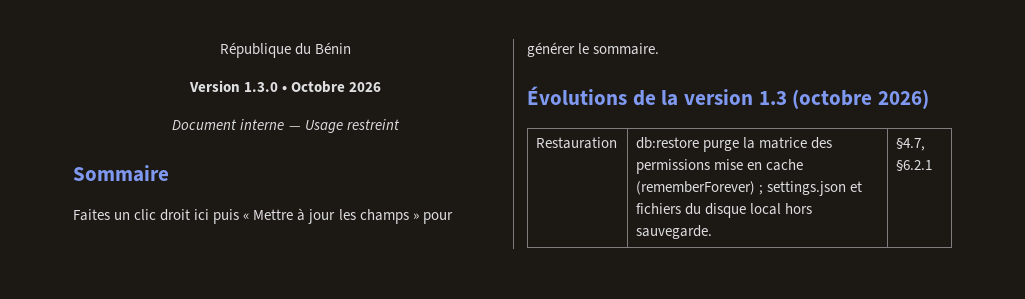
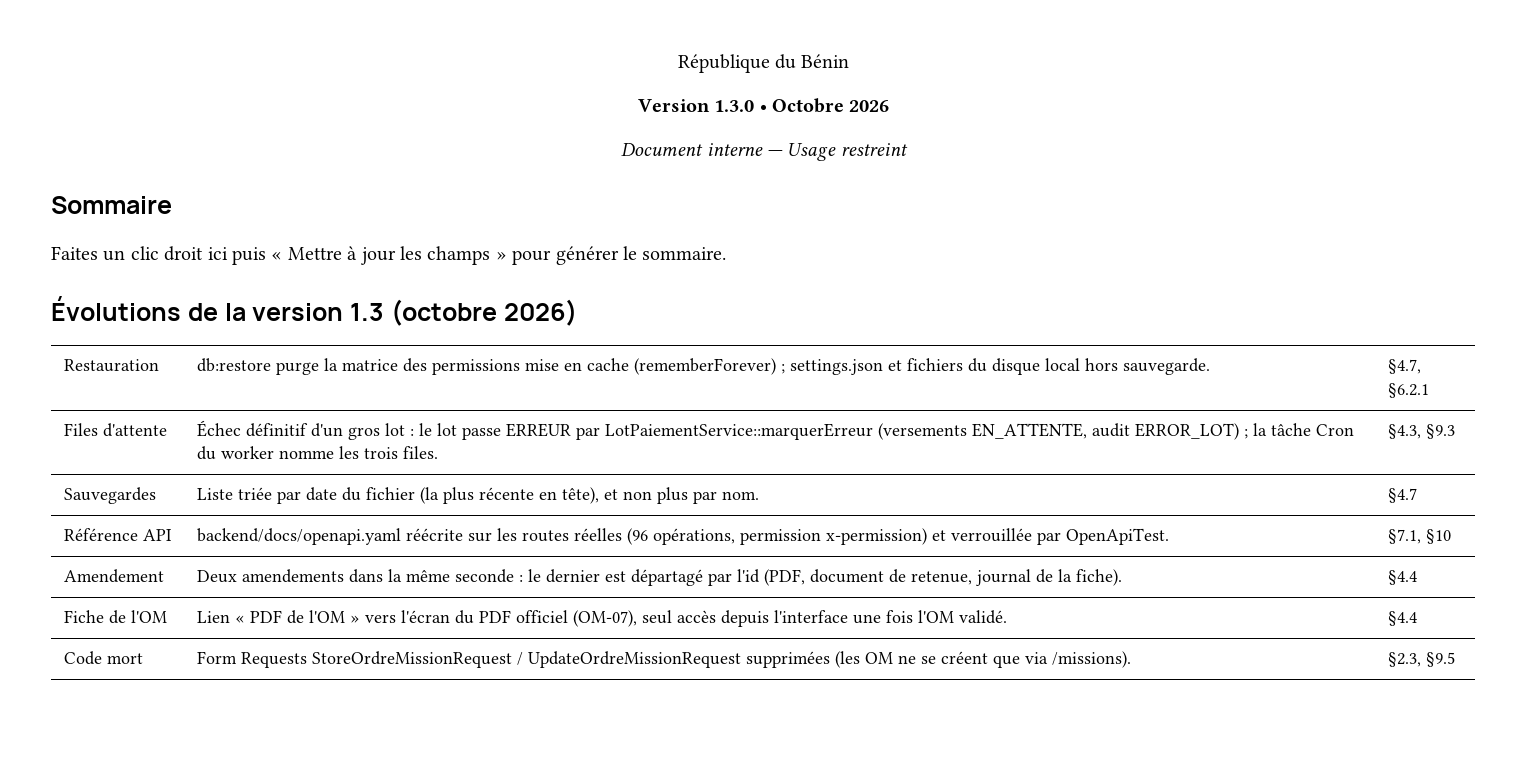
(933, 165) none -> [63,423,167,437] [196,420,1354,440] [196,446,438,460] [1387,424,1455,439] [63,487,156,504] [196,487,759,504] [1387,488,1417,503] [63,528,172,541] [196,528,1169,545] [1387,529,1451,544] [63,569,164,583] [196,569,1122,586] [1387,570,1417,585] [63,610,167,624] [196,610,1007,627] [1387,611,1417,626] [63,651,143,665] [196,651,1131,668] [1387,652,1455,667] // Files d'attente | Échec définitif d'un gros lot : le lot passe ERREUR par LotPaiementService::marquerErreur (versements EN_ATTENTE, audit ERROR_LOT) ; la tâche Cron du worker nomme les trois files. | §4.3, §9.3 // Sauvegardes | Liste triée par date du fichier (la plus récente en tête), et non plus par nom. | §4.7 // Référence API | backend/docs/openapi.yaml réécrite sur les routes réelles (96 opérations, permission x-permission) et verrouillée par OpenApiTest. | §7.1, §10 // Amendement | Deux amendements dans la même seconde : le dernier est départagé par l'id (PDF, document de retenue, journal de la fiche). | §4.4 // Fiche de l'OM | Lien « PDF de l'OM » vers l'écran du PDF officiel (OM-07), seul accès depuis l'interface une fois l'OM validé. | §4.4 // Code mort | Form Requests StoreOrdreMissionRequest / UpdateOrdreMissionRequest supprimées (les OM ne se créent que via /missions). | §2.3, §9.5

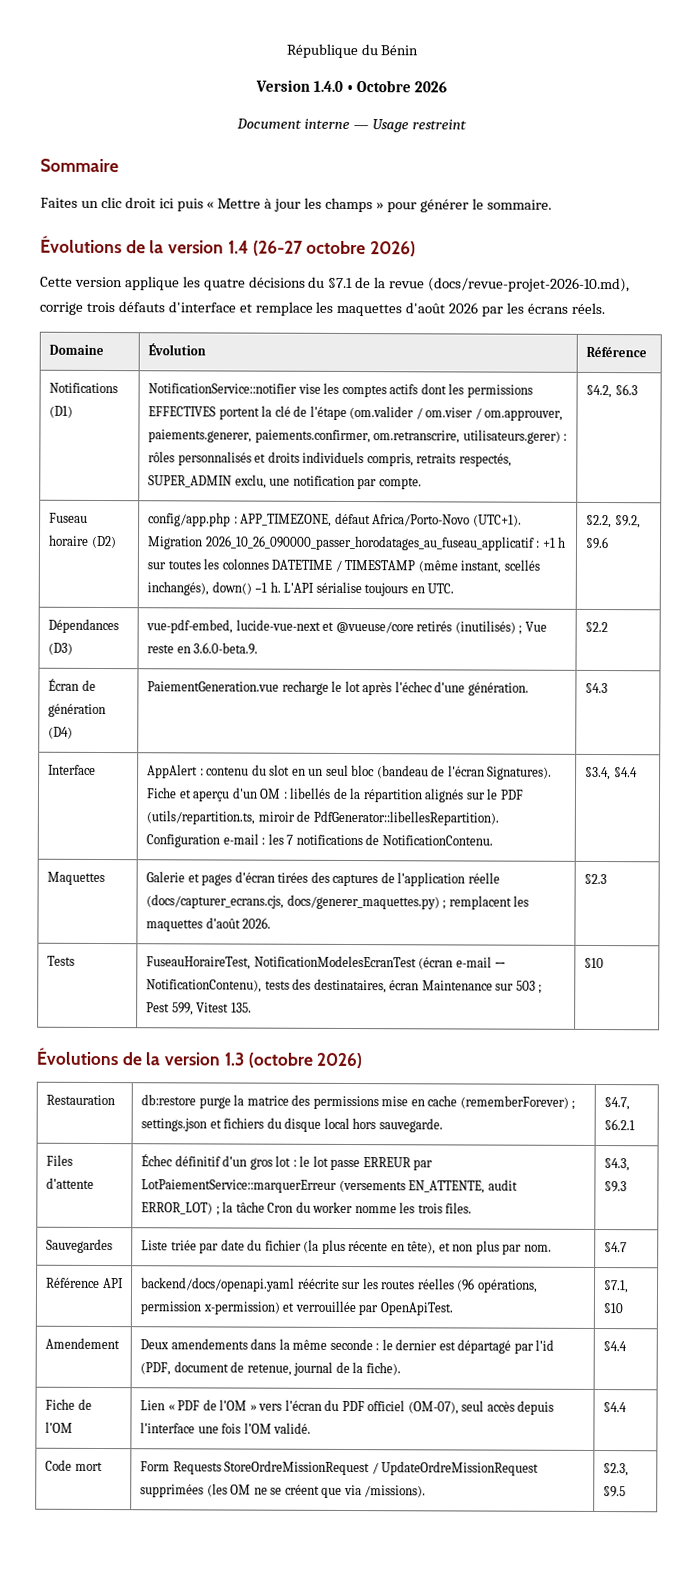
[714,100,755,112] 1.3.0 -> [312,80,343,92] 1.4.0
(727, 253) none -> [40,235,417,257] [40,276,631,293] [39,301,605,317] [49,344,105,356] [148,343,207,356] [586,346,648,358] [49,382,119,394] [49,405,74,418] [148,382,533,398] [148,405,564,421] [148,429,568,444] [148,451,512,467] [148,474,422,490] [586,384,638,399] [49,512,89,523] [48,534,117,549] [148,512,522,527] [147,535,567,551] [147,558,540,574] [147,581,455,597] [586,514,641,529] [585,536,610,550] [48,618,120,634] [48,642,74,655] [146,619,547,635] [147,642,259,655] [585,621,609,633] [48,678,96,691] [48,703,107,718] [48,726,74,739] [147,680,529,696] [585,682,609,694] [48,764,97,775] [147,764,553,780] [146,787,524,803] [146,810,499,826] [146,833,493,848] [585,766,638,781] [47,871,106,886] [146,871,500,887] [146,894,530,910] [146,917,272,932] [584,873,608,885] [47,955,76,966] [146,955,507,970] [146,978,543,994] [146,1002,252,1016] [584,957,605,969] // Évolutions de la version 1.4 (26-27 octobre 2026) // Cette version applique les quatre décisions du §7.1 de la revue (docs/revue-projet-2026-10.md), corrige trois défauts d'interface et remplace les maquettes d'août 2026 par les écrans réels. // Domaine | Évolution | Référence // Notifications (D1) | NotificationService::notifier vise les comptes actifs dont les permissions EFFECTIVES portent la clé de l'étape (om.valider / om.viser / om.approuver, paiements.generer, paiements.confirmer, om.retranscrire, utilisateurs.gerer) : rôles personnalisés et droits individuels compris, retraits respectés, SUPER_ADMIN exclu, une notification par compte. | §4.2, §6.3 // Fuseau horaire (D2) | config/app.php : APP_TIMEZONE, défaut Africa/Porto-Novo (UTC+1). Migration 2026_10_26_090000_passer_horodatages_au_fuseau_applicatif : +1 h sur toutes les colonnes DATETIME / TIMESTAMP (même instant, scellés inchangés), down() −1 h. L'API sérialise toujours en UTC. | §2.2, §9.2, §9.6 // Dépendances (D3) | vue-pdf-embed, lucide-vue-next et @vueuse/core retirés (inutilisés) ; Vue reste en 3.6.0-beta.9. | §2.2 // Écran de génération (D4) | PaiementGeneration.vue recharge le lot après l'échec d'une génération. | §4.3 // Interface | AppAlert : contenu du slot en un seul bloc (bandeau de l'écran Signatures). Fiche et aperçu d'un OM : libellés de la répartition alignés sur le PDF (utils/repartition.ts, miroir de PdfGenerator::libellesRepartition). Configuration e-mail : les 7 notifications de NotificationContenu. | §3.4, §4.4 // Maquettes | Galerie et pages d'écran tirées des captures de l'application réelle (docs/capturer_ecrans.cjs, docs/generer_maquettes.py) ; remplacent les maquettes d'août 2026. | §2.3 // Tests | FuseauHoraireTest, NotificationModelesEcranTest (écran e-mail ↔ NotificationContenu), tests des destinataires, écran Maintenance sur 503 ; Pest 599, Vitest 135. | §10

